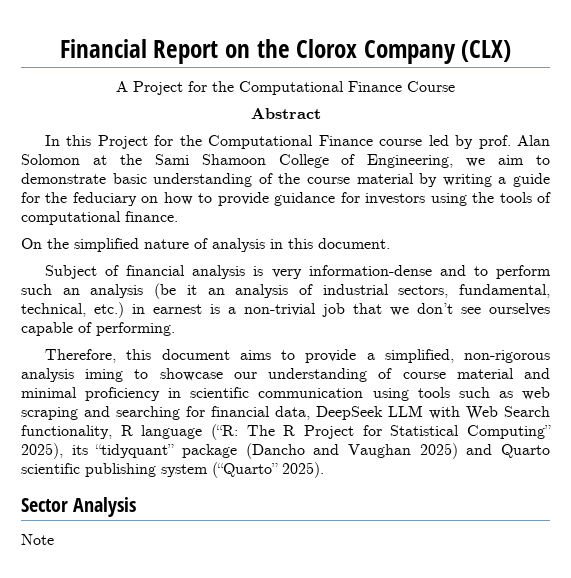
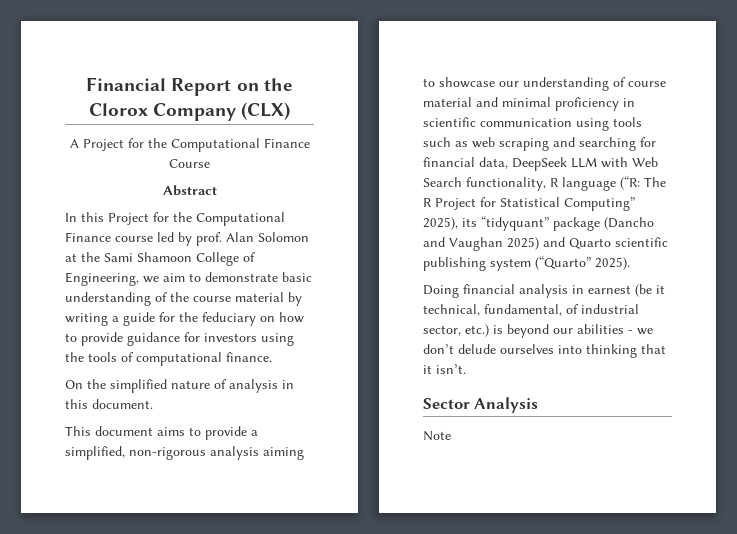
[45,265,551,279] [21,283,550,299] [21,302,550,318] [21,322,175,336] [45,349,152,363] Subject of financial analysis is very information-dense and to perform such an analysis (be it an analysis of industrial sectors, fundamental, technical, etc.) in earnest is a non-trivial job that we don’t see ourselves capable of performing. // Therefore, this -> [65,426,91,436] This
[85,369,124,382] iming -> [263,447,304,460] aiming
(324, 470) none -> [423,284,665,298] [423,304,639,316] [423,324,653,338] [423,344,666,358] [423,364,466,374] // Doing financial analysis in earnest (be it technical, fundamental, of industrial sector, etc.) is beyond our abilities - we don’t delude ourselves into thinking that it isn’t.

